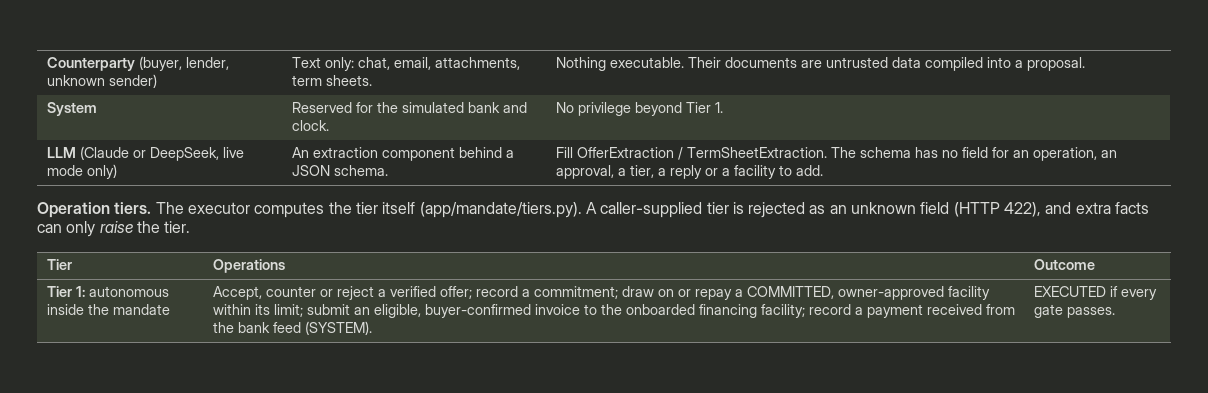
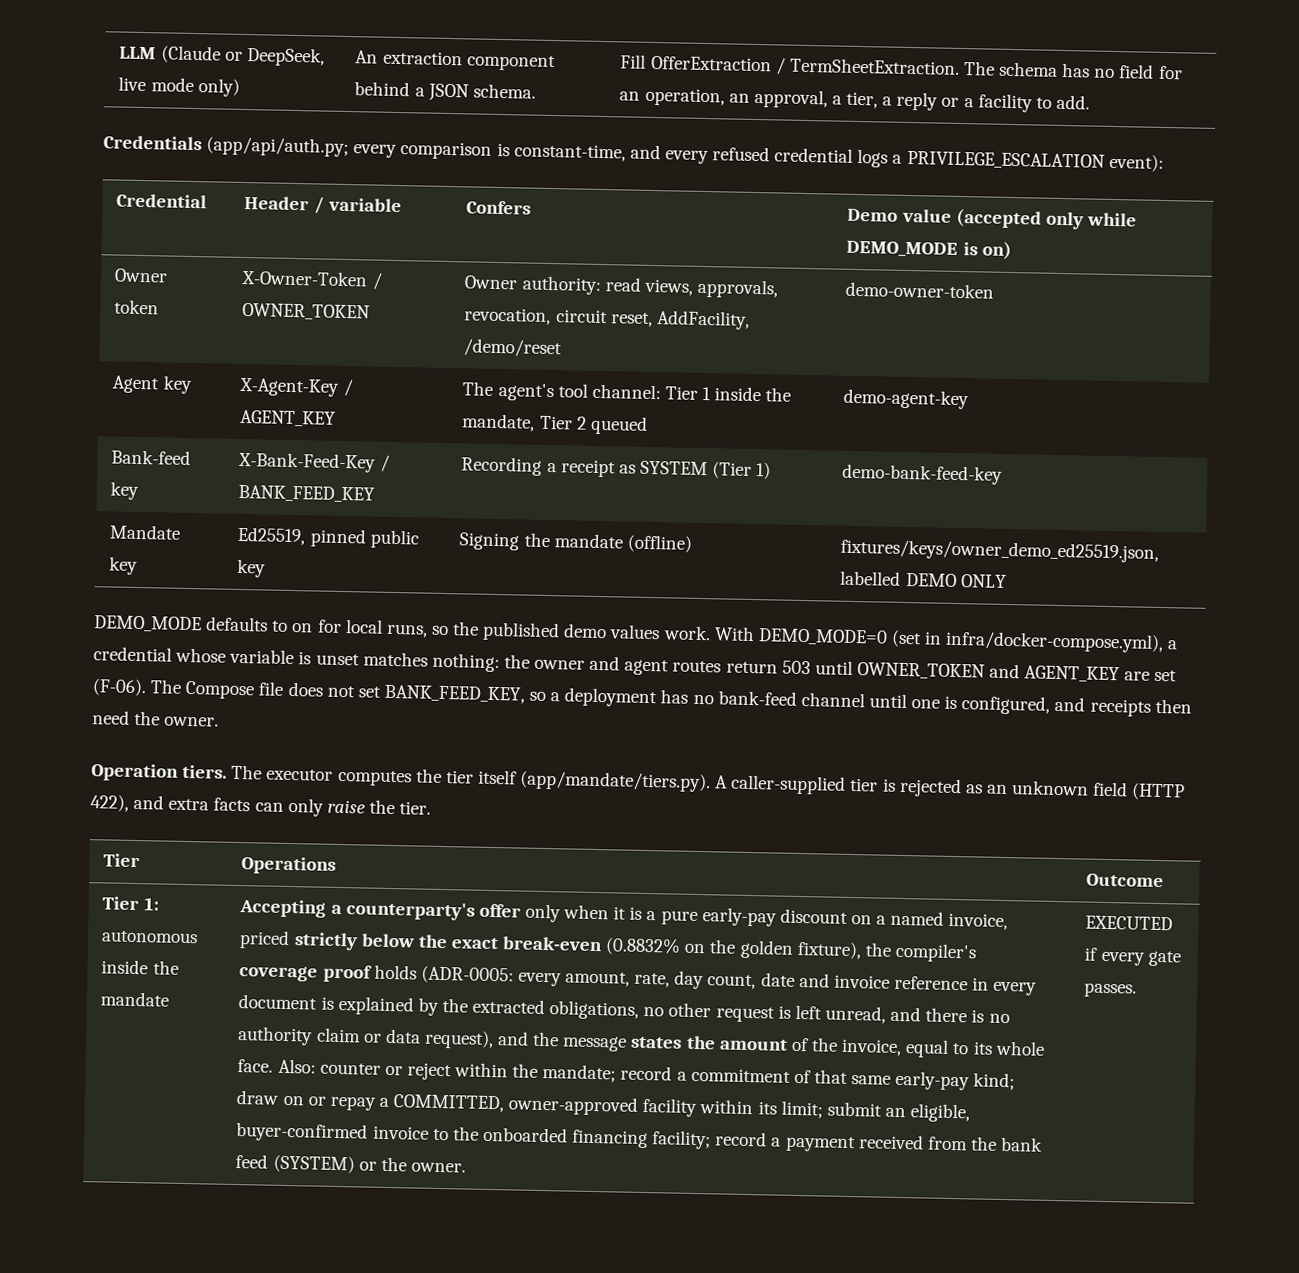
[46,56,229,71] [46,74,157,88] [291,57,520,71] [291,75,372,86] [555,57,1085,71] [46,102,97,116] [291,102,527,113] [291,120,329,131] [555,102,723,116] Counterparty (buyer, lender, unknown sender) | Text only: chat, email, attachments, term sheets. | Nothing executable. Their documents are untrusted data compiled into a proposal. // System | Reserved for the simulated bank and clock. | No privilege beyond Tier 1. // -> (119, 53) none
(823, 170) none -> [103,135,1164,172] [116,193,208,209] [244,196,402,214] [466,200,532,215] [847,208,1137,230] [846,240,1012,261] [114,268,169,283] [114,299,160,315] [241,269,383,290] [242,302,371,321] [464,275,778,299] [464,307,750,330] [463,338,563,358] [845,281,995,299] [112,375,193,395] [239,377,353,397] [240,409,337,427] [462,381,792,402] [461,413,648,435] [843,388,970,410] [111,449,192,466] [110,481,140,501] [238,451,390,473] [238,484,376,503] [461,456,772,480] [842,463,1004,485] [109,524,182,540] [109,556,139,575] [237,526,420,549] [237,558,267,578] [459,532,692,553] [840,538,1160,563] [840,570,1007,588] [94,615,1179,654] [93,646,1178,683] [92,678,1192,717] [92,710,220,727] // Credentials (app/api/auth.py; every comparison is constant-time, and every refused credential logs a PRIVILEGE_ESCALATION event): // Credential | Header / variable | Confers | Demo value (accepted only while DEMO_MODE is on) // Owner token | X-Owner-Token / OWNER_TOKEN | Owner authority: read views, approvals, revocation, circuit reset, AddFacility, /demo/reset | demo-owner-token // Agent key | X-Agent-Key / AGENT_KEY | The agent's tool channel: Tier 1 inside the mandate, Tier 2 queued | demo-agent-key // Bank-feed key | X-Bank-Feed-Key / BANK_FEED_KEY | Recording a receipt as SYSTEM (Tier 1) | demo-bank-feed-key // Mandate key | Ed25519, pinned public key | Signing the mandate (offline) | fixtures/keys/owner_demo_ed25519.json, labelled DEMO ONLY // DEMO_MODE defaults to on for local runs, so the published demo values work. With DEMO_MODE=0 (set in infra/docker-compose.yml), a credential whose variable is unset matches nothing: the owner and agent routes return 503 until OWNER_TOKEN and AGENT_KEY are set (F-06). The Compose file does not set BANK_FEED_KEY, so a deployment has no bank-feed channel until one is configured, and receipts then need the owner.
[212,286,618,300] Accept, counter or reject a verified offer; record a commitment; -> [239,899,1009,931] [239,930,978,963] [239,964,1038,996] [238,994,1010,1024] [237,1026,1045,1058] [237,1058,1016,1091] Accepting a counterparty's offer only when it is a pure early-pay discount on a named invoice, priced strictly below the exact break-even (0.8832% on the golden fixture), the compiler's coverage proof holds (ADR-0005: every amount, rate, day count, date and invoice reference in every document is explained by the extracted obligations, no other request is left unread, and there is no authority claim or data request), and the message states the amount of the invoice, equal to its whole face. Also: counter or reject within the mandate; record a commitment of that same early-pay kind;
[304,321,372,335] (SYSTEM). -> [272,1154,466,1174] (SYSTEM) or the owner.

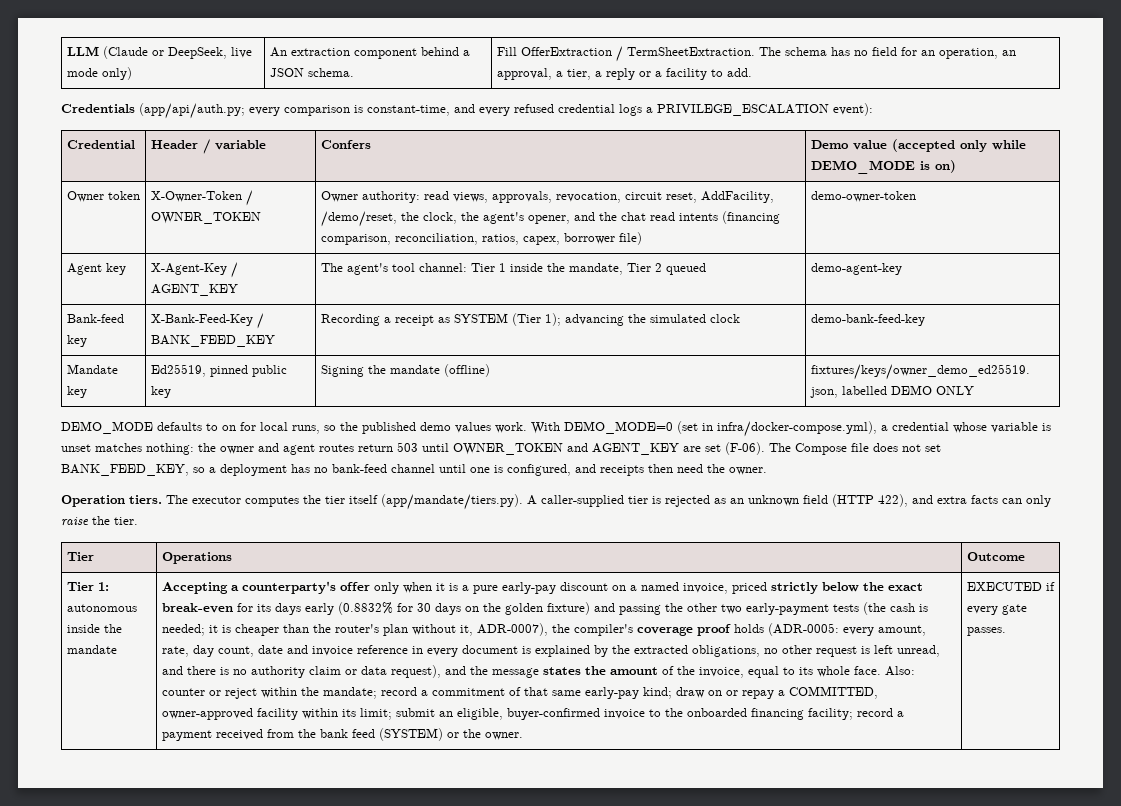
[463,338,563,358] /demo/reset -> [320,211,780,227] [320,232,642,245] /demo/reset, the clock, the agent's opener, and the chat read intents (financing comparison, reconciliation, ratios, capex, borrower file)
[756,462,772,480] 1) -> [544,313,740,326] 1); advancing the simulated clock
[605,937,862,960] (0.8832% on the golden fixture), -> [236,602,928,615] [161,623,548,636] for its days early (0.8832% for 30 days on the golden fixture) and passing the other two early-payment tests (the cash is needed; it is cheaper than the router's plan without it, ADR-0007),

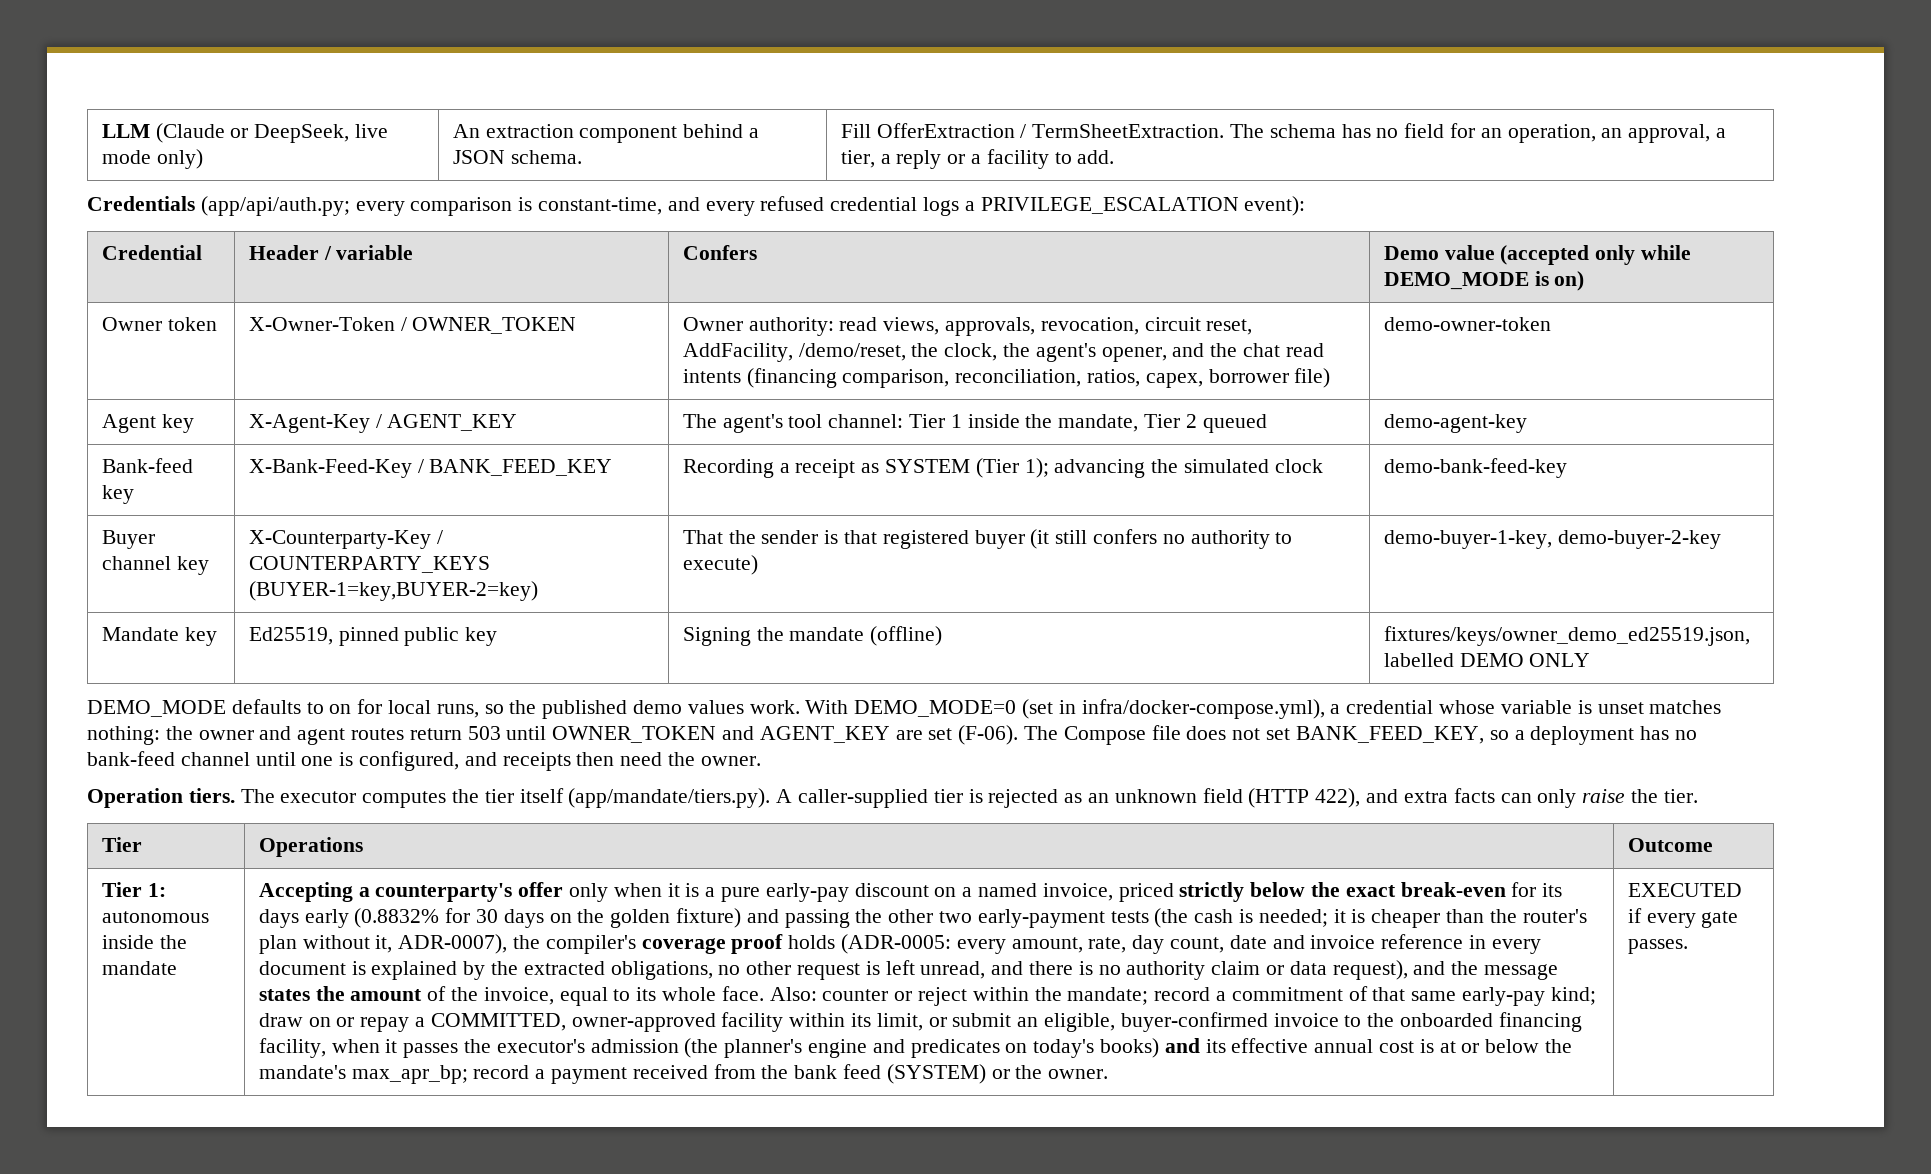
(925, 320) none -> [101,530,155,549] [101,556,209,575] [248,530,443,549] [248,556,490,573] [248,581,538,601] [682,529,1293,549] [682,555,758,575] [1383,530,1721,549] // Buyer channel key | X-Counterparty-Key / COUNTERPARTY_KEYS (BUYER-1=key,BUYER-2=key) | That the sender is that registered buyer (it still confers no authority to execute) | demo-buyer-1-key, demo-buyer-2-key
[359,708,392,720] limit; -> [876,1013,947,1031] limit, or
[807,708,853,720] facility; -> [258,1038,1573,1058] [258,1065,468,1084] facility, when it passes the executor's admission (the planner's engine and predicates on today's books) and its effective annual cost is at or below the mandate's max_apr_bp;

